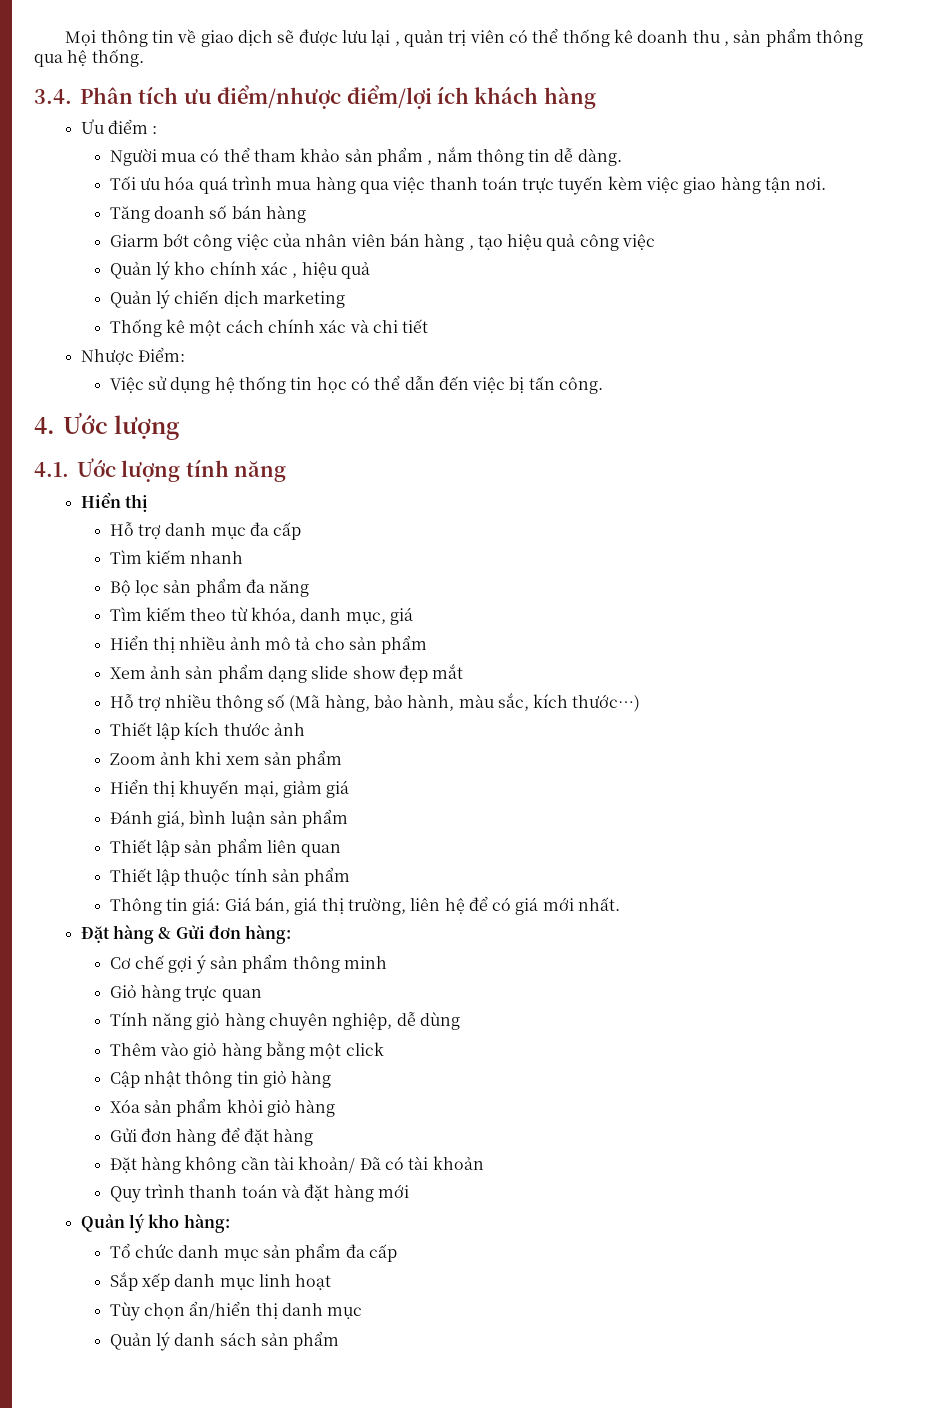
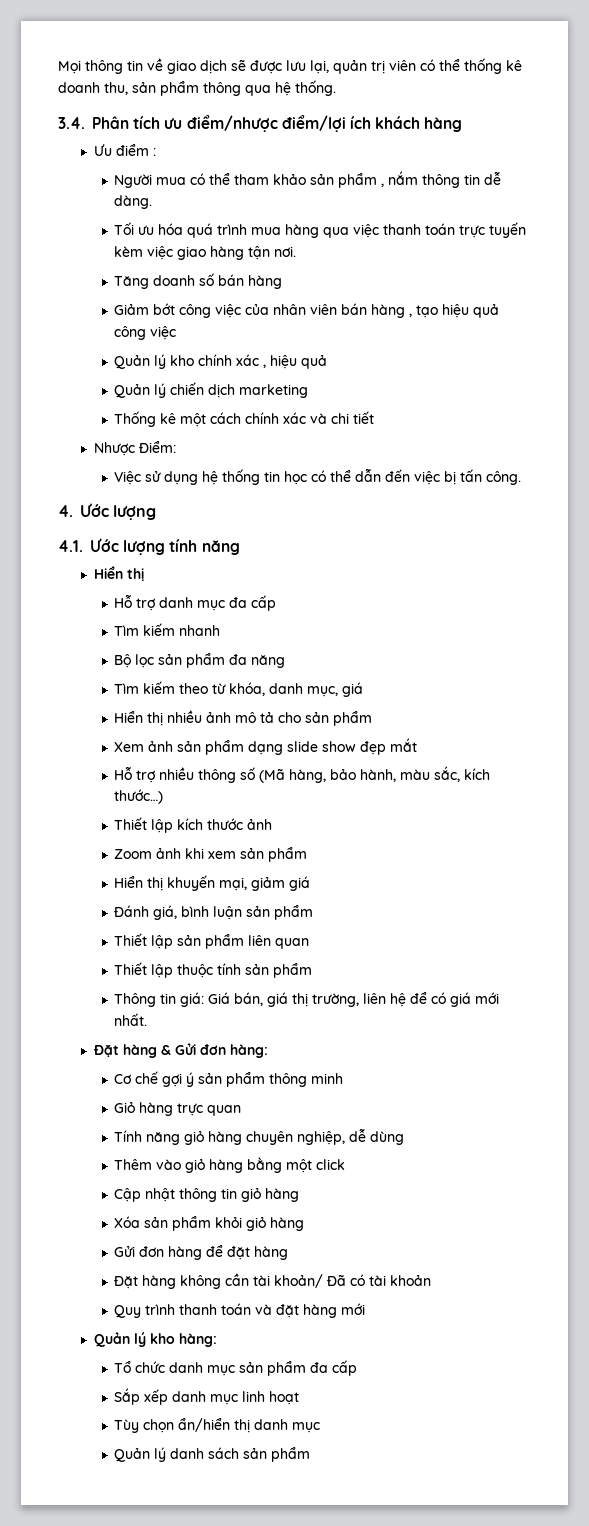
[371,30,400,46] lại , -> [310,60,329,74] lại,
[692,30,729,46] thu , -> [104,82,128,95] thu,
[109,234,159,247] Giarm -> [114,303,150,315] Giảm

